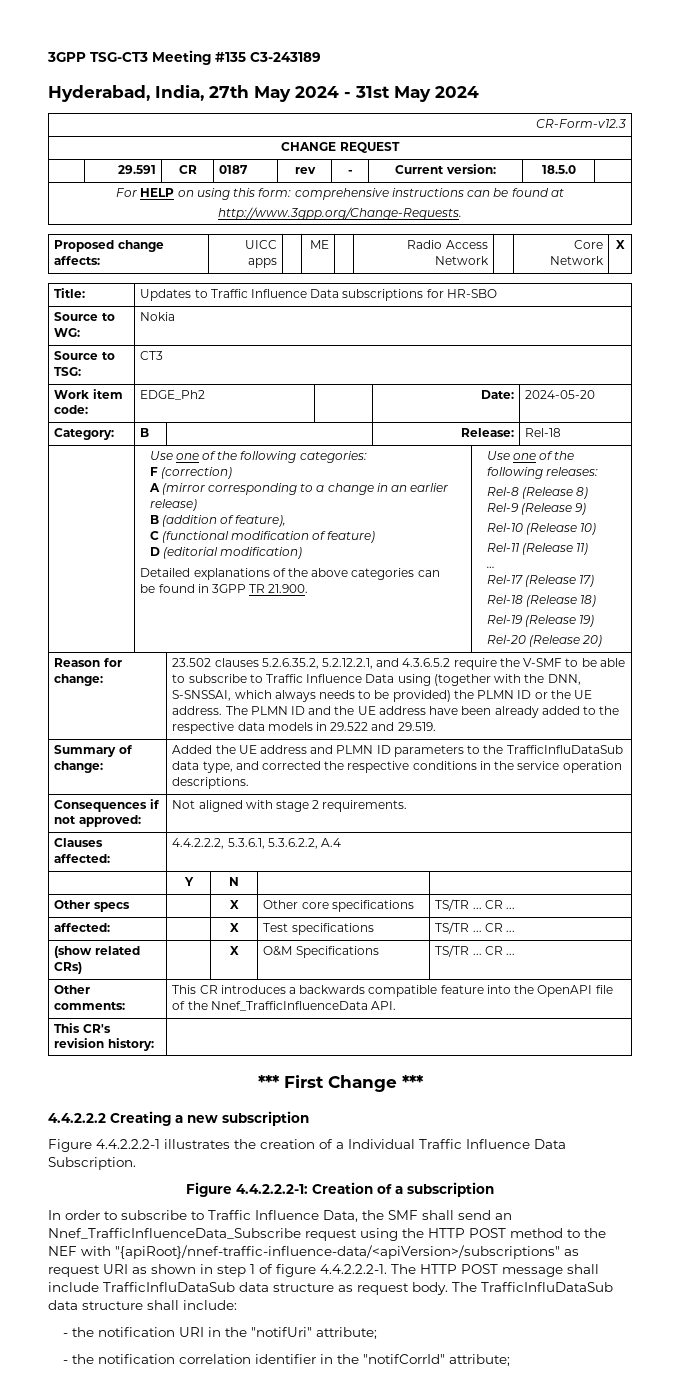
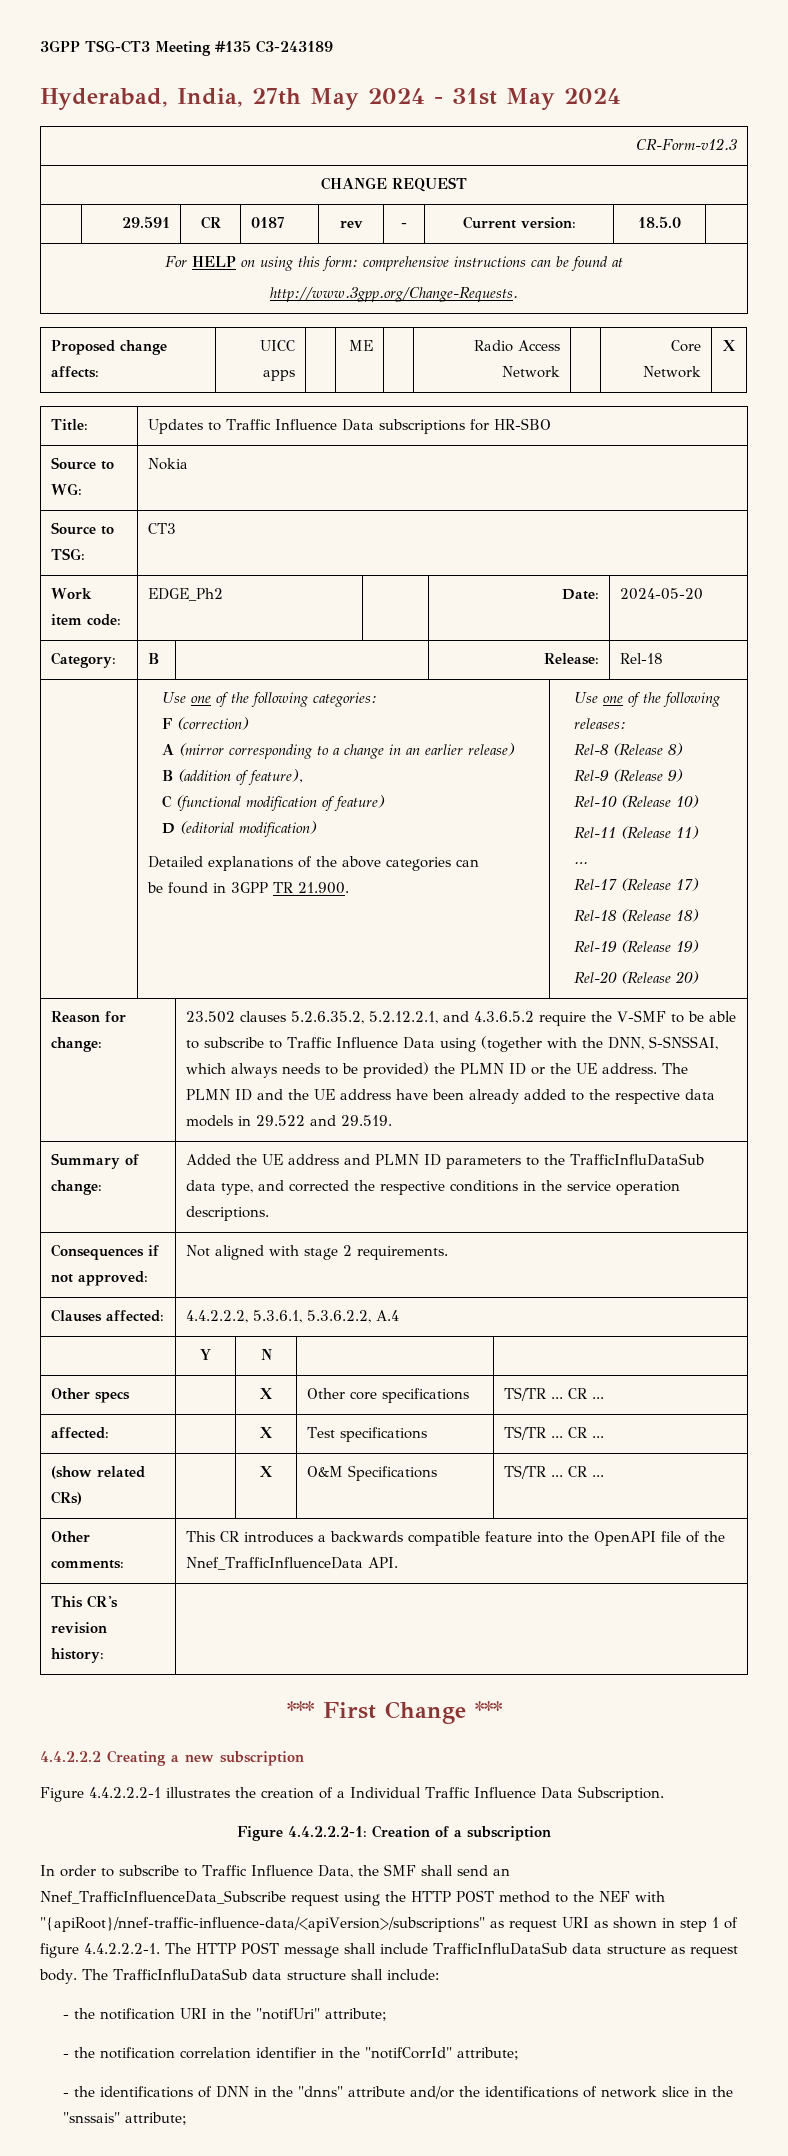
(511, 1360) none -> [63,2086,734,2099] [63,2112,188,2125] // - the identifications of DNN in the "dnns" attribute and/or the identifications of network slice in the "snssais" attribute;

